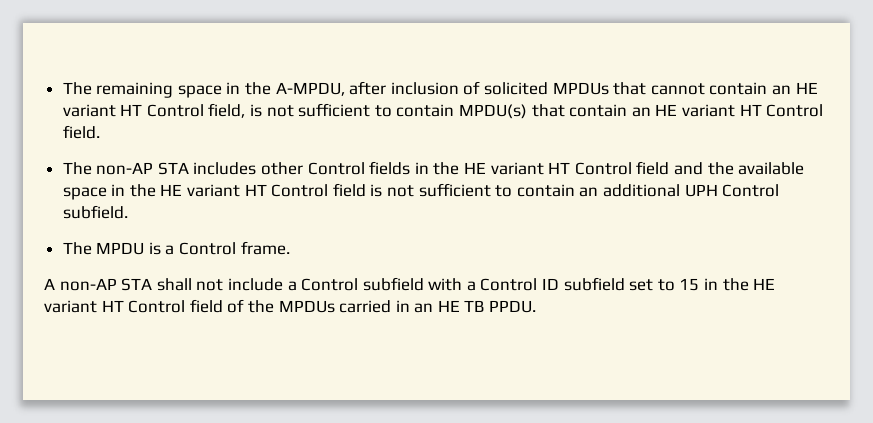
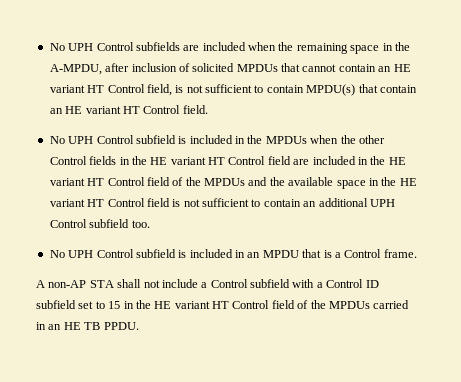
[62,82,92,95] The -> [49,42,294,51] No UPH Control subfields are included when the
[62,162,257,175] The non-AP STA includes -> [49,135,356,144] No UPH Control subfield is included in the MPDUs when the
(670, 168) none -> [293,156,406,165] [49,177,245,186] are included in the HE variant HT Control field of the MPDUs
[62,205,128,219] [62,242,145,255] subfield. // The MPDU -> [89,219,150,228] [49,249,322,258] subfield too. // No UPH Control subfield is included in an MPDU that

